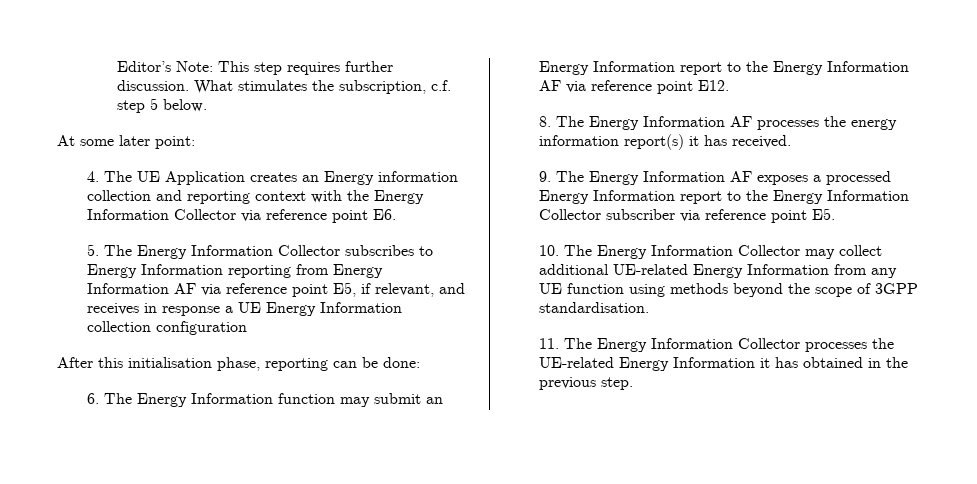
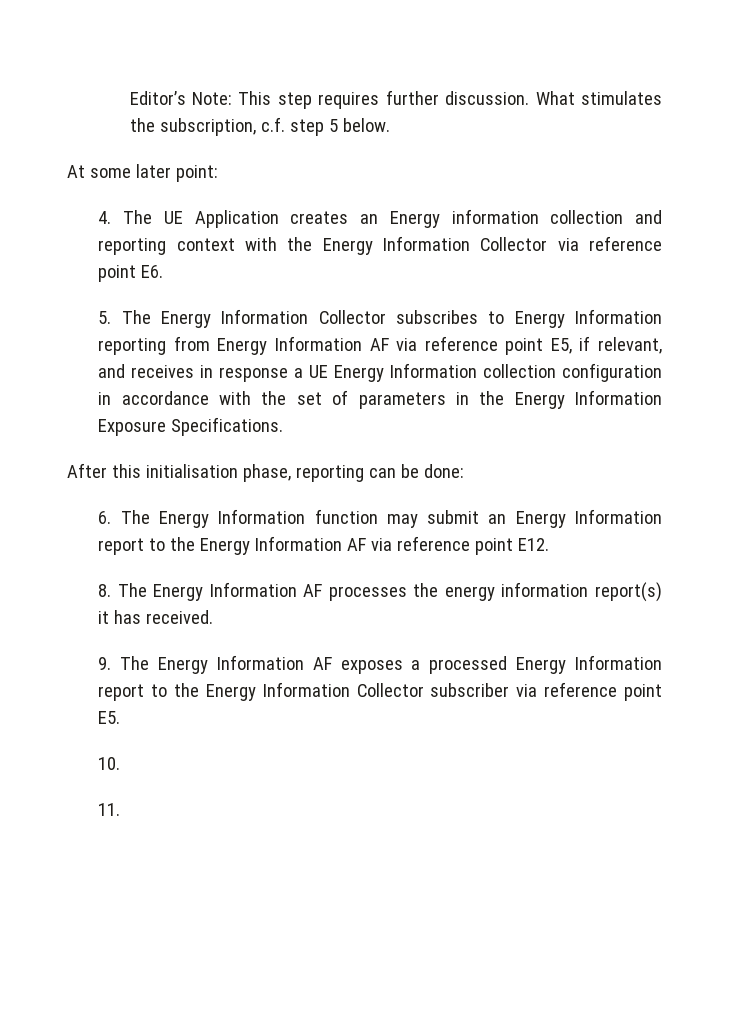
(247, 328) none -> [98,390,662,409] [98,417,284,436] in accordance with the set of parameters in the Energy Information Exposure Specifications.
[563,245,882,259] [538,264,897,278] [538,283,918,297] [538,302,649,313] [538,338,894,352] [538,357,908,371] [538,377,633,390] The Energy Information Collector may collect additional UE-related Energy Information from any UE function using methods beyond the scope of 3GPP standardisation. // 11. The Energy Information Collector processes the UE-related Energy Information it has obtained in the previous step. -> [98,803,121,816] // 11.

